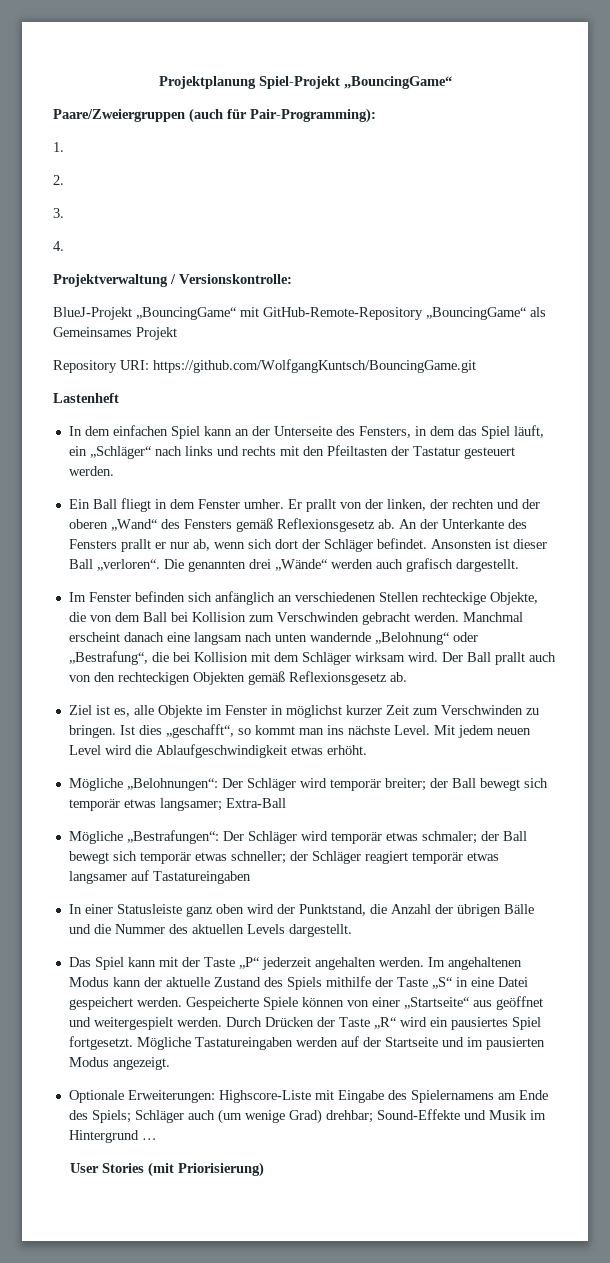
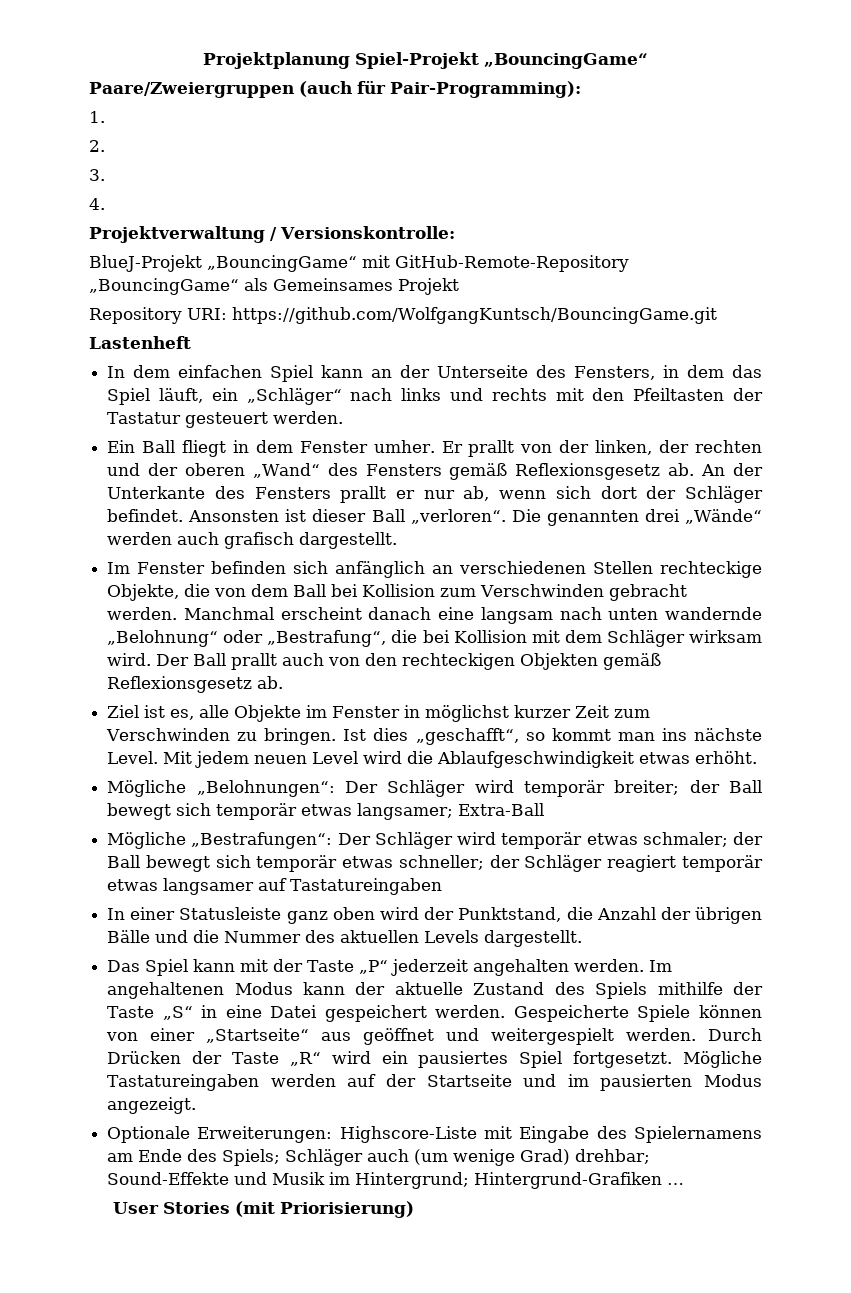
[68,1130,139,1143] Hintergrund -> [355,1172,663,1189] Hintergrund; Hintergrund-Grafiken

